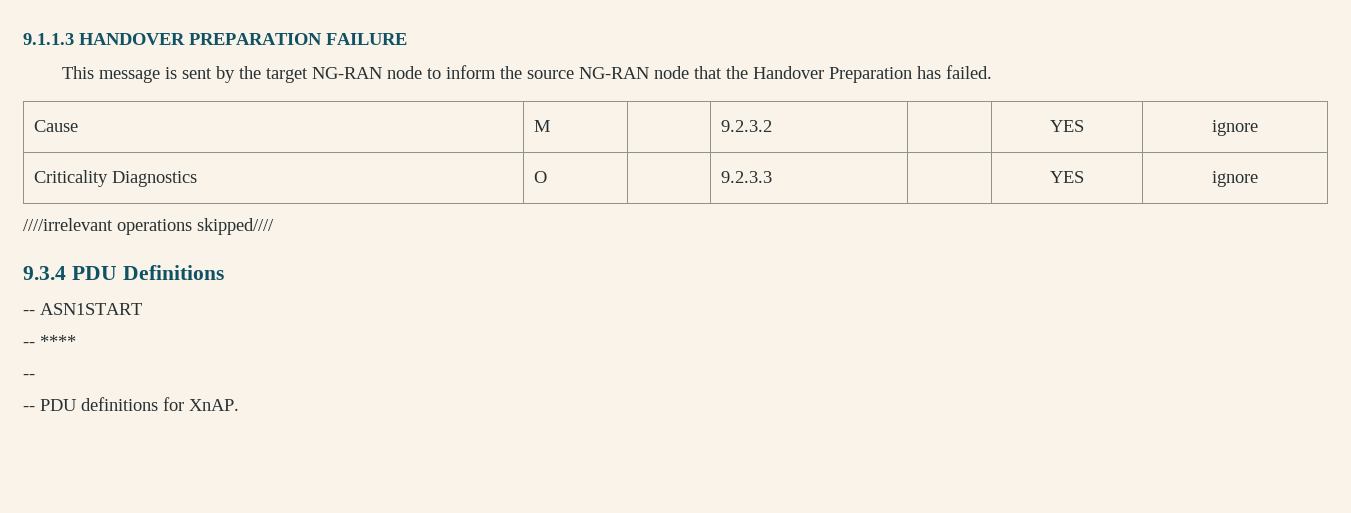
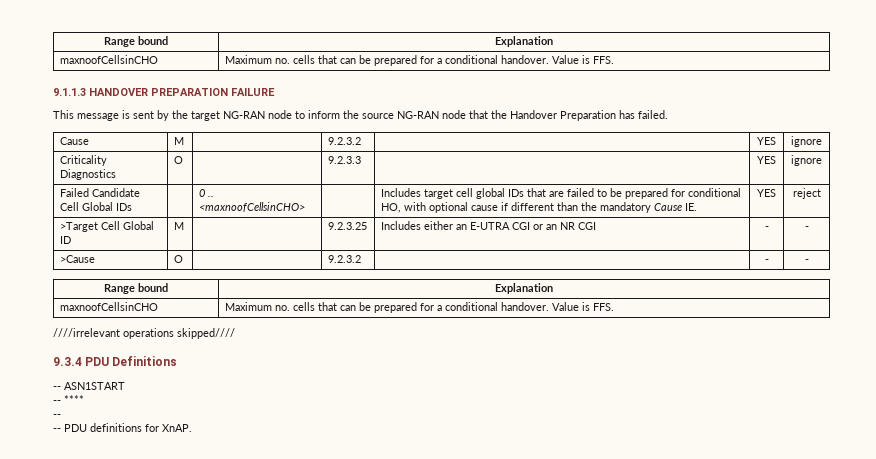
(23, 39) none -> [104,36,168,47] [495,36,553,47] [59,55,158,64] [224,55,614,66] Range bound | Explanation // maxnoofCellsinCHO | Maximum no. cells that can be prepared for a conditional handover. Value is FFS. //
(1258, 179) none -> [59,188,140,197] [59,202,132,211] [198,189,214,197] [198,202,305,212] [380,188,741,199] [380,202,697,213] [757,189,776,197] [792,188,821,199] [59,221,154,232] [59,236,71,244] [173,222,184,230] [327,222,367,230] [380,221,596,230] [764,226,769,230] [804,226,809,230] [59,255,95,263] [173,255,183,263] [327,255,361,263] [764,259,769,263] [804,259,809,263] [104,283,168,294] [495,283,553,294] [59,302,158,311] [224,302,614,313] // Failed Candidate Cell Global IDs | | 0 .. <maxnoofCellsinCHO> | | Includes target cell global IDs that are failed to be prepared for conditional HO, with optional cause if different than the mandatory Cause IE. | YES | reject // >Target Cell Global ID | M | | 9.2.3.25 | Includes either an E-UTRA CGI or an NR CGI | - | - // >Cause | O | | 9.2.3.2 | | - | - // Range bound | Explanation // maxnoofCellsinCHO | Maximum no. cells that can be prepared for a conditional handover. Value is FFS.

